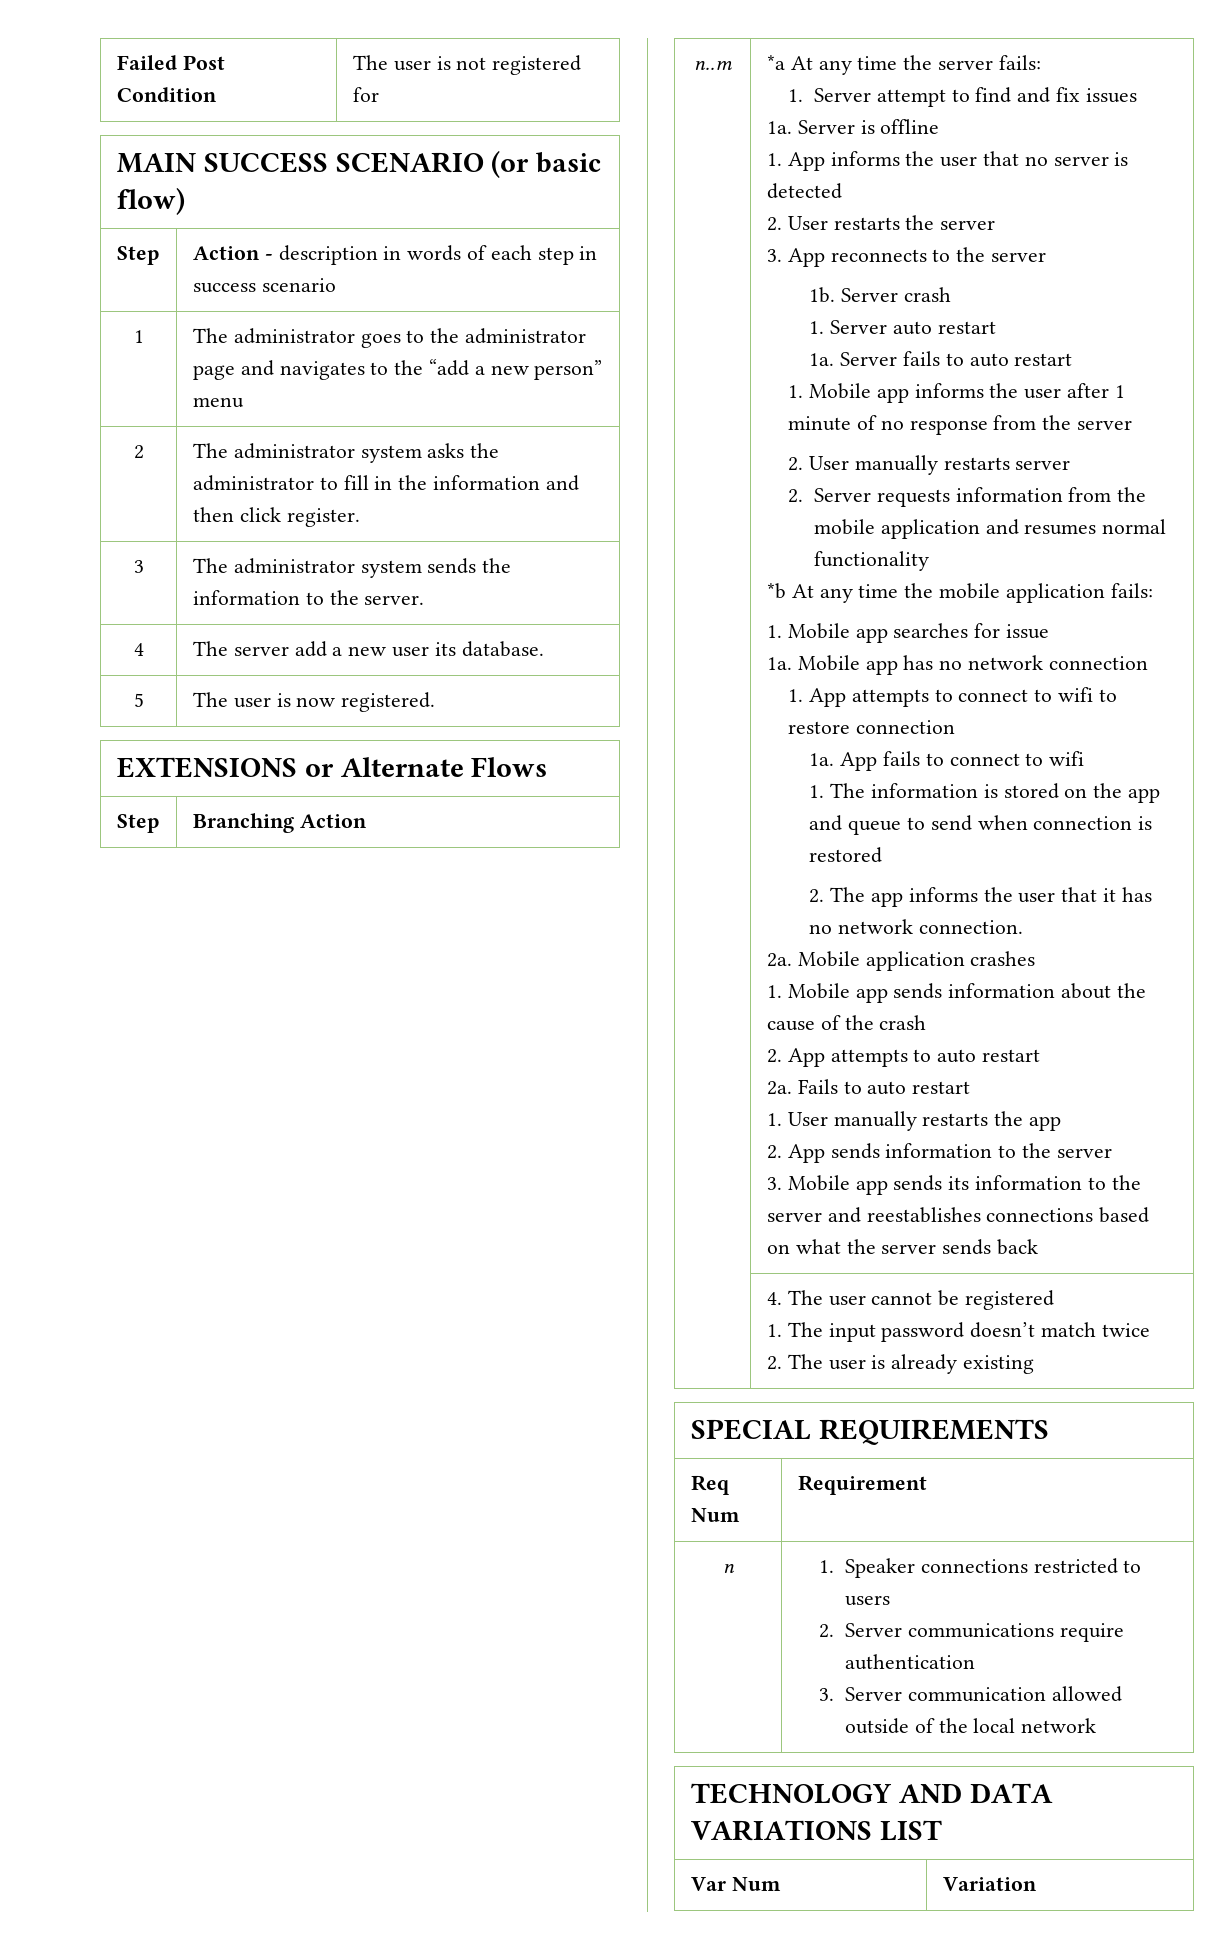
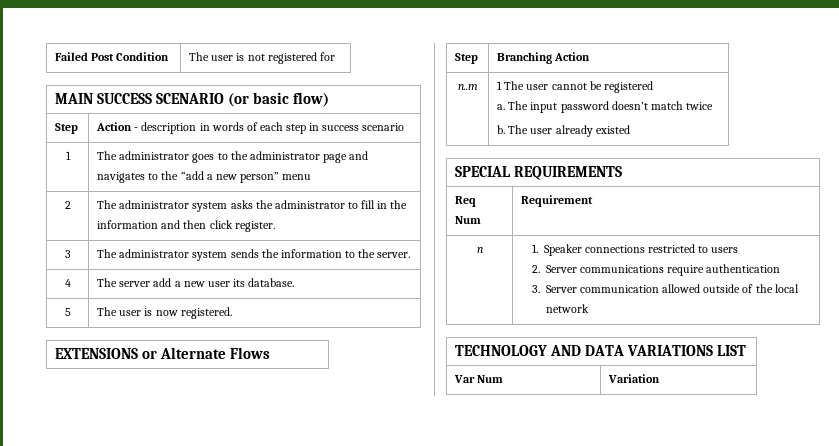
[766,55,1041,75] [788,87,1137,107] [766,119,940,134] [766,151,1129,171] [766,183,842,199] [766,215,996,231] [766,247,1046,267] [809,287,951,303] [809,320,996,335] [809,351,1073,367] [788,383,1125,403] [788,415,1132,435] [788,455,1071,475] [788,487,1147,507] [813,519,1167,539] [813,551,929,571] [766,583,1153,603] [766,623,1049,643] [766,655,1148,675] [788,687,1117,707] [788,720,955,734] [809,751,1085,771] [809,783,1161,803] [809,815,1153,835] [809,847,883,863] [809,887,1152,907] [809,919,1023,934] [766,951,1036,971] [766,983,1146,1003] [766,1015,927,1031] [766,1048,1040,1067] [766,1079,971,1095] [766,1111,1061,1131] [766,1143,1112,1163] [766,1175,1141,1195] [766,1207,1150,1223] [766,1239,1038,1255] [766,1292,782,1305] *a At any time the server fails: // 1. Server attempt to find and fix issues // 1a. Server is offline // 1. App informs the user that no server is detected // 2. User restarts the server // 3. App reconnects to the server // 1b. Server crash // 1. Server auto restart // 1a. Server fails to auto restart // 1. Mobile app informs the user after 1 minute of no response from the server // 2. User manually restarts server // 2. Server requests information from the mobile application and resumes normal functionality // *b At any time the mobile application fails: // 1. Mobile app searches for issue // 1a. Mobile app has no network connection // 1. App attempts to connect to wifi to restore connection // 1a. App fails to connect to wifi // 1. The information is stored on the app and queue to send when connection is restored // 2. The app informs the user that it has no network connection. // 2a. Mobile application crashes // 1. Mobile app sends information about the cause of the crash // 2. App attempts to auto restart // 2a. Fails to auto restart // 1. User manually restarts the app // 2. App sends information to the server // 3. Mobile app sends its information to the server and reestablishes connections based on what the server sends back // | 4. -> [497,81,503,90] 1
[766,1324,782,1337] 1. -> [497,104,506,110] a.
[766,1354,1034,1374] 2. The user is already existing -> [497,125,630,137] b. The user already existed

